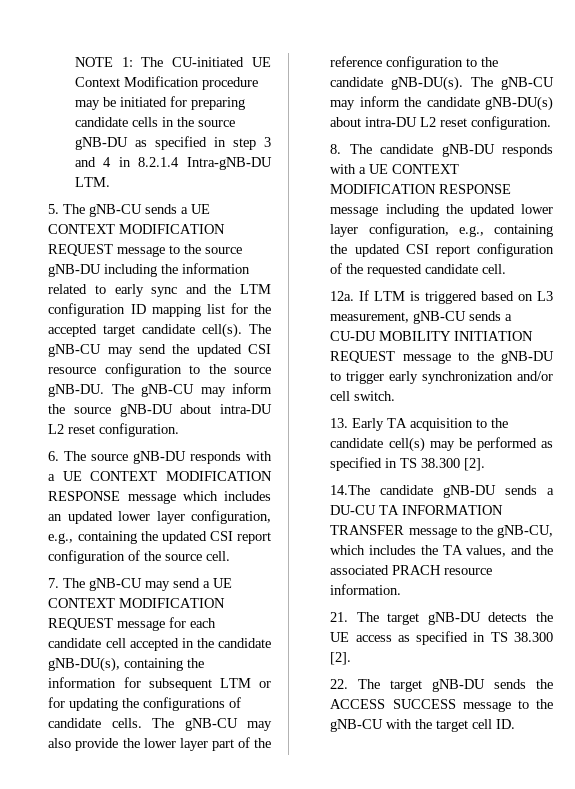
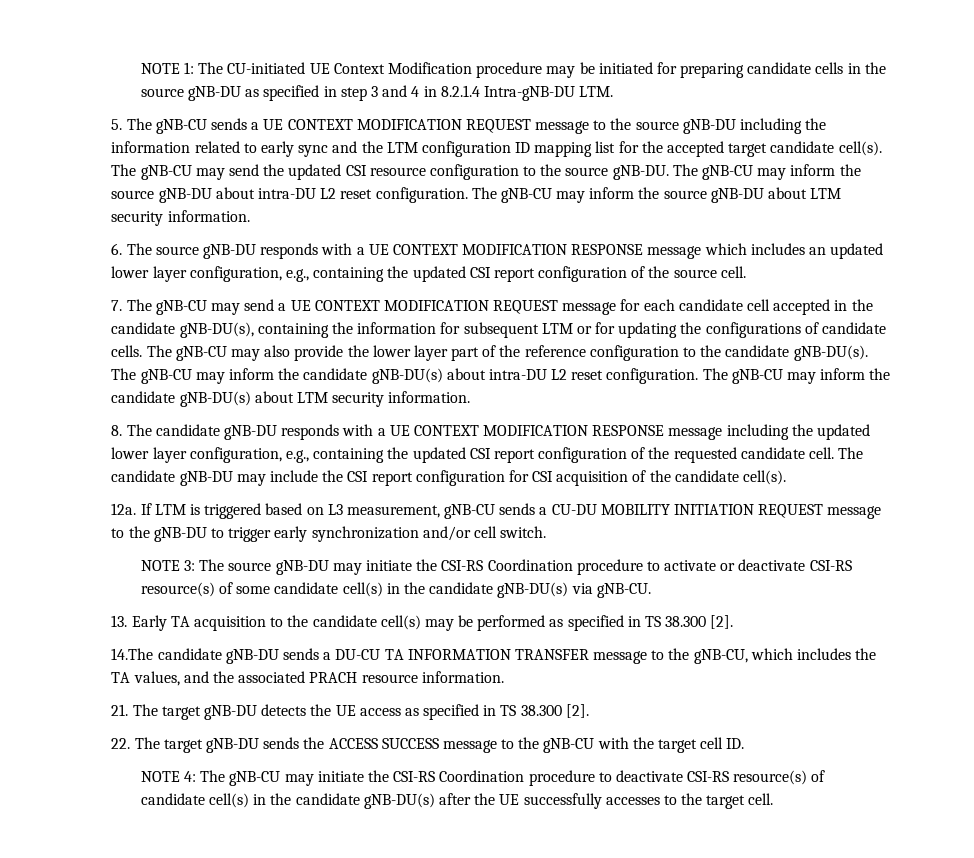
(180, 430) none -> [471,187,842,203] [111,210,250,226] The gNB-CU may inform the source gNB-DU about LTM security information.
(552, 123) none -> [702,368,891,384] [111,391,471,407] The gNB-CU may inform the candidate gNB-DU(s) about LTM security information.
(507, 269) none -> [838,447,864,459] [111,470,787,486] The candidate gNB-DU may include the CSI report configuration for CSI acquisition of the candidate cell(s).
(396, 396) none -> [140,559,852,575] [140,582,651,598] // NOTE 3: The source gNB-DU may initiate the CSI-RS Coordination procedure to activate or deactivate CSI-RS resource(s) of some candidate cell(s) in the candidate gNB-DU(s) via gNB-CU.
(516, 724) none -> [140,770,826,786] [140,793,774,809] // NOTE 4: The gNB-CU may initiate the CSI-RS Coordination procedure to deactivate CSI-RS resource(s) of candidate cell(s) in the candidate gNB-DU(s) after the UE successfully accesses to the target cell.

